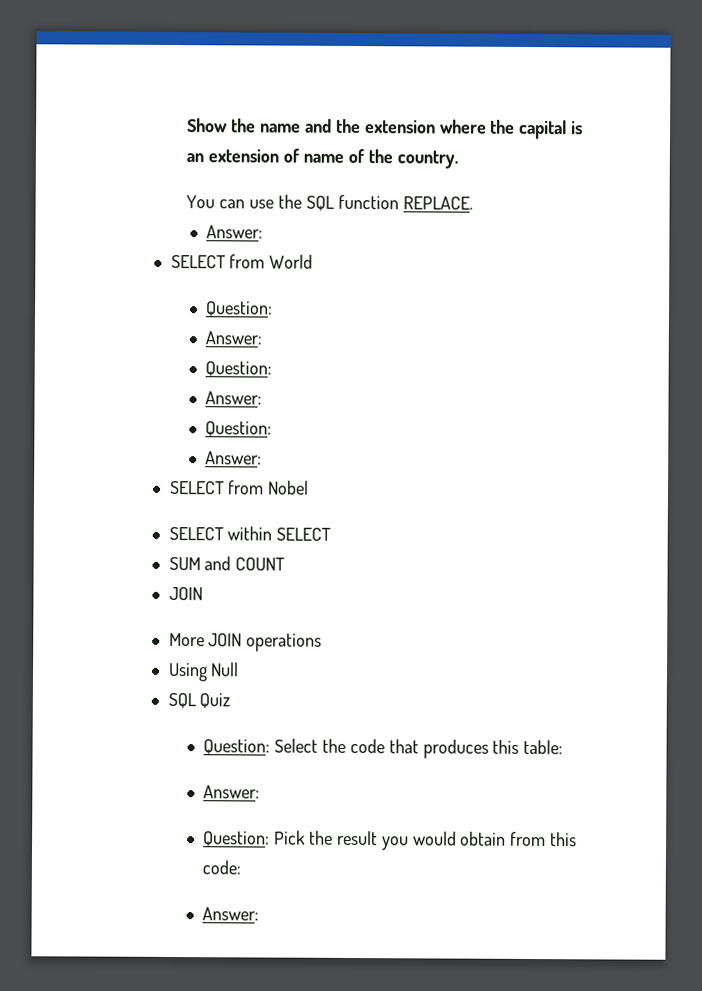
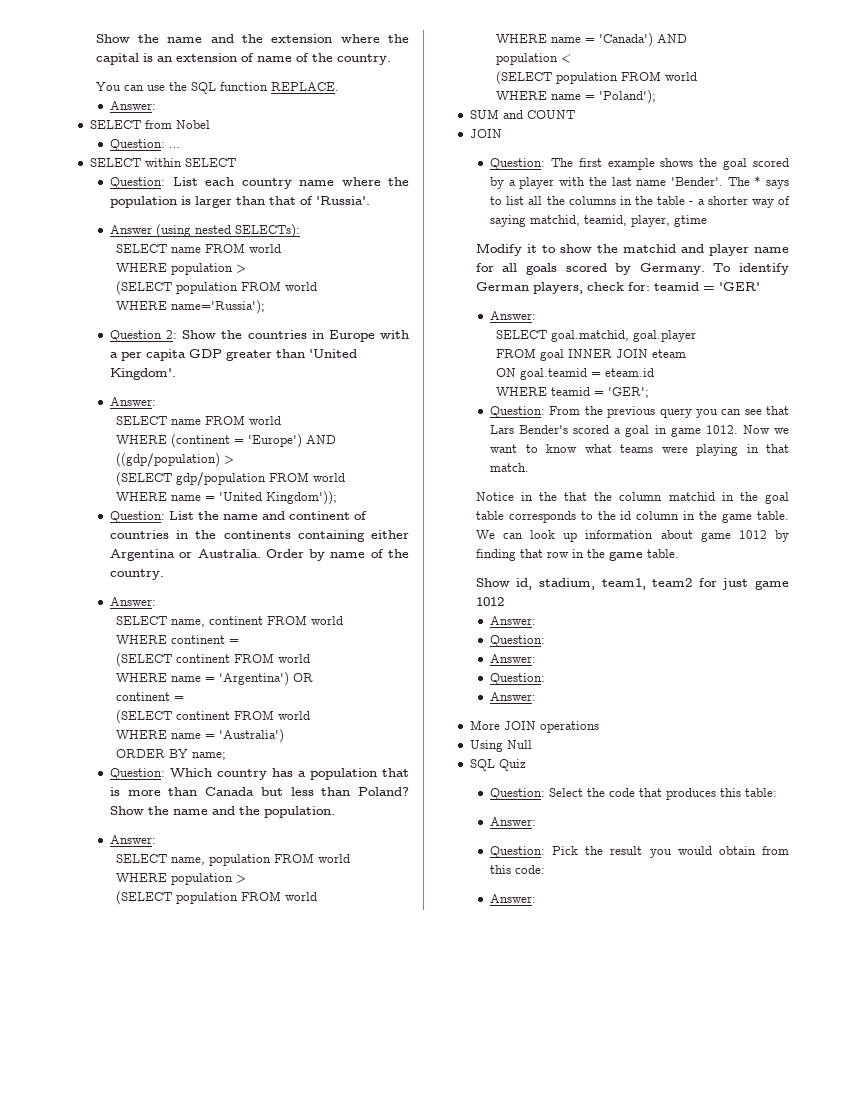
[269,254,314,269] [205,301,274,317] World // Question: -> [176,120,211,129] [110,139,181,151] [90,158,237,167] [110,177,409,189] [110,196,371,208] [110,224,301,238] [115,243,281,253] [115,263,246,275] [115,281,317,295] [115,300,265,314] [110,330,409,342] [110,349,358,361] [110,368,177,380] [110,397,157,406] [115,415,281,425] [115,434,336,448] [115,453,234,467] [115,472,345,486] [115,491,337,505] [110,511,368,523] [110,530,409,542] [110,549,409,561] [110,569,165,580] [110,597,157,606] [115,615,343,627] [115,635,239,644] [115,653,310,667] [115,672,313,686] [115,692,184,701] [115,710,310,724] [115,729,284,743] [115,749,226,760] [110,768,409,780] [110,787,409,796] [110,806,336,818] [110,835,157,844] [115,853,350,866] [115,873,246,885] [115,891,317,905] [495,33,687,47] [495,53,571,65] [495,71,697,85] [495,90,656,104] [470,109,576,119] [470,129,503,138] [490,158,789,170] [490,176,789,189] [490,196,791,208] [490,215,708,227] [475,243,789,256] [475,263,789,275] [475,282,760,294] [490,311,537,320] [495,330,696,342] [495,348,686,361] [495,368,654,380] [495,387,649,398] [490,406,789,418] [490,425,789,437] [490,444,789,456] [490,463,530,472] [475,492,789,504] [475,511,789,523] [475,530,789,542] [475,549,679,561] [475,578,789,590] [475,597,504,606] Nobel // Question: … // SELECT within SELECT // Question: List each country name where the population is larger than that of 'Russia'. // Answer (using nested SELECTs): // SELECT name FROM world // WHERE population > // (SELECT population FROM world // WHERE name='Russia'); // Question 2: Show the countries in Europe with a per capita GDP greater than 'United Kingdom'. // Answer: // SELECT name FROM world // WHERE (continent = 'Europe') AND ((gdp/population) > // (SELECT gdp/population FROM world // WHERE name = 'United Kingdom')); // Question: List the name and continent of countries in the continents containing either Argentina or Australia. Order by name of the country. // Answer: // SELECT name, continent FROM world // WHERE continent = // (SELECT continent FROM world // WHERE name = 'Argentina') OR // continent = // (SELECT continent FROM world // WHERE name = 'Australia') // ORDER BY name; // Question: Which country has a population that is more than Canada but less than Poland? Show the name and the population. // Answer: // SELECT name, population FROM world // WHERE population > // (SELECT population FROM world // WHERE name = 'Canada') AND // population < // (SELECT population FROM world // WHERE name = 'Poland'); // SUM and COUNT // JOIN // Question: The first example shows the goal scored by a player with the last name 'Bender'. The * says to list all the columns in the table - a shorter way of saying matchid, teamid, player, gtime // Modify it to show the matchid and player name for all goals scored by Germany. To identify German players, check for: teamid = 'GER' // Answer: // SELECT goal.matchid, goal.player // FROM goal INNER JOIN eteam // ON goal.teamid = eteam.id // WHERE teamid = 'GER'; // Question: From the previous query you can see that Lars Bender's scored a goal in game 1012. Now we want to know what teams were playing in that match. // Notice in the that the column matchid in the goal table corresponds to the id column in the game table. We can look up information about game 1012 by finding that row in the game table. // Show id, stadium, team1, team2 for just game 1012
[169,480,310,495] [168,526,332,541] [168,556,286,571] [168,586,203,601] // SELECT from Nobel // SELECT within SELECT // SUM and COUNT // JOIN -> (537, 696) none

